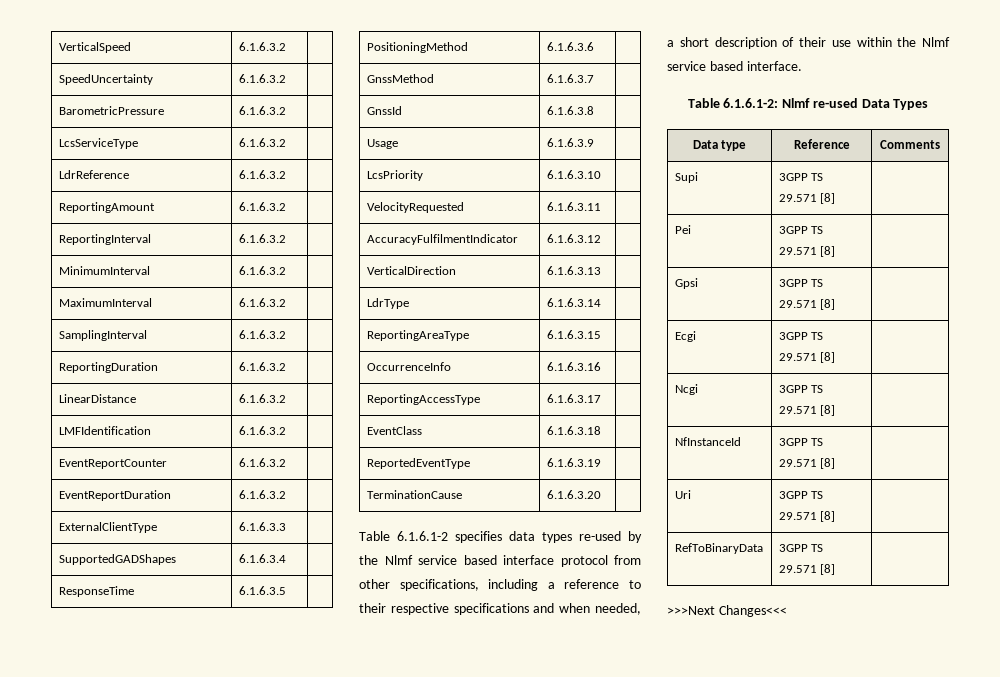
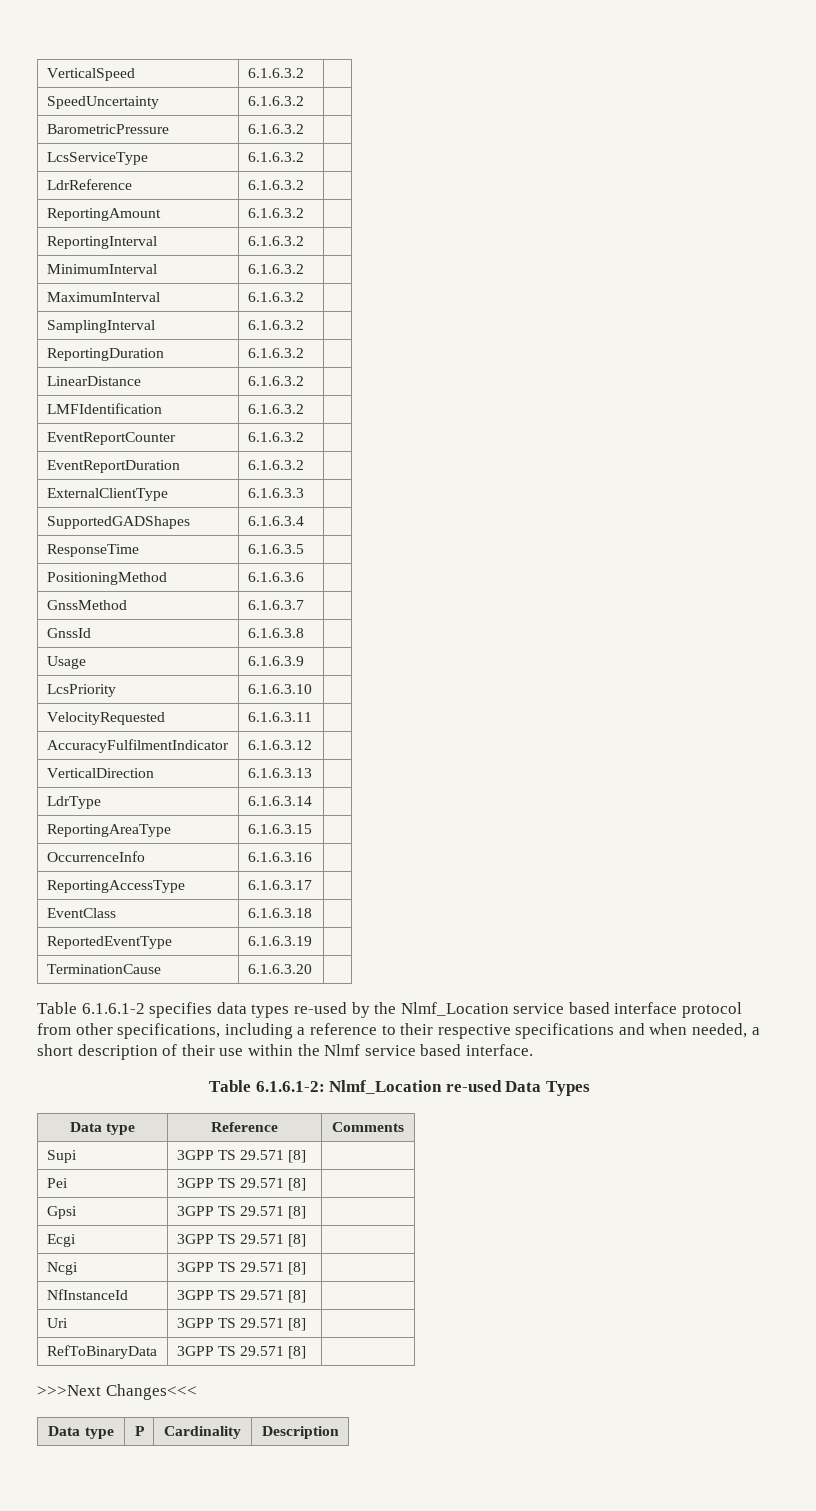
[384,555,413,565] Nlmf -> [400,1002,509,1016] Nlmf_Location
[782,98,811,108] Nlmf -> [329,1080,443,1094] Nlmf_Location
(787, 611) none -> [48,1426,114,1439] [134,1426,145,1436] [164,1426,241,1439] [261,1426,339,1439] // Data type | P | Cardinality | Description

